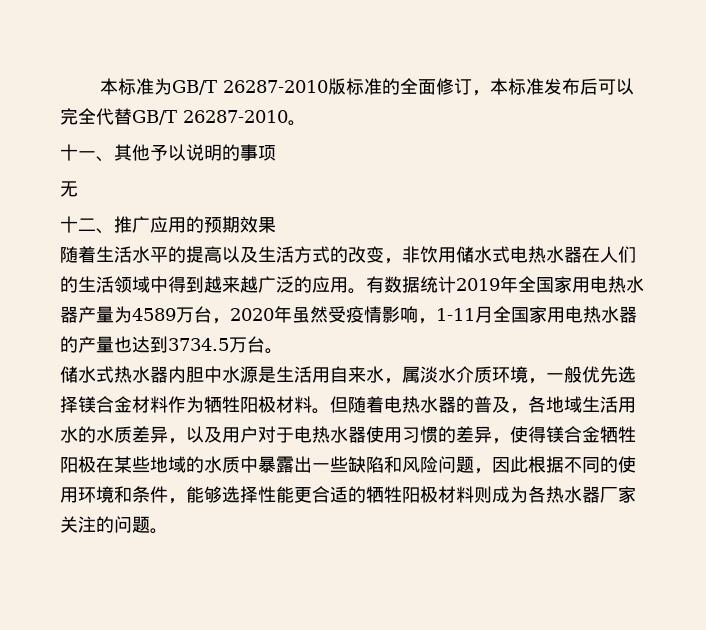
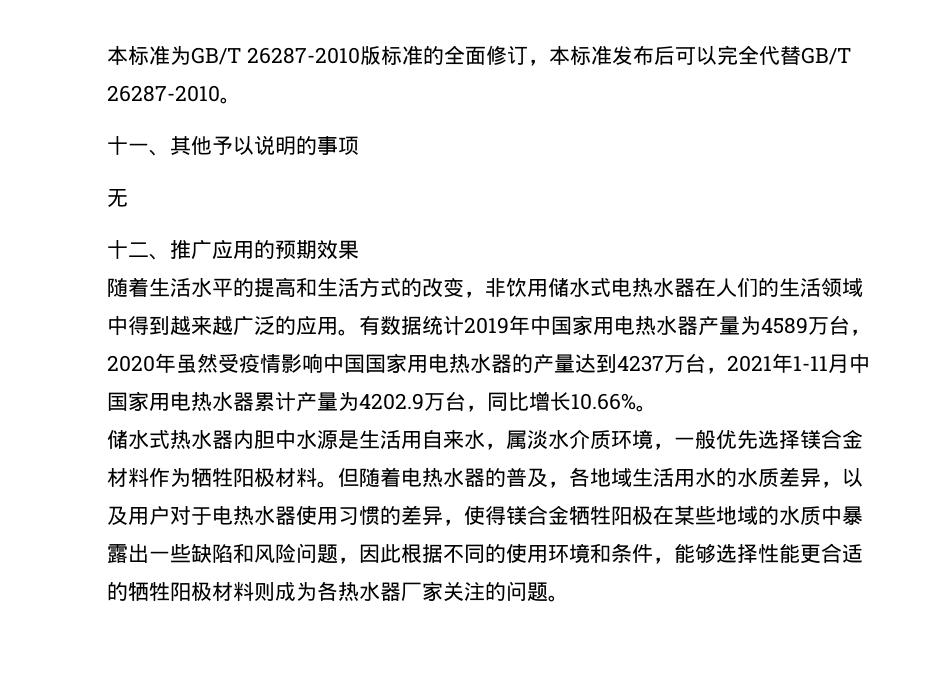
[222,246,258,263] 以及 -> [296,277,317,297] 和
[518,276,536,292] 全 -> [530,315,551,336] 中
[418,306,511,324] ，1-11月全 -> [323,353,365,374] 中国
[114,336,265,353] 也达到3734.5万台 -> [575,353,870,374] [107,391,636,412] 达到4237万台，2021年1-11月中国家用电热水器累计产量为4202.9万台，同比增长10.66%

